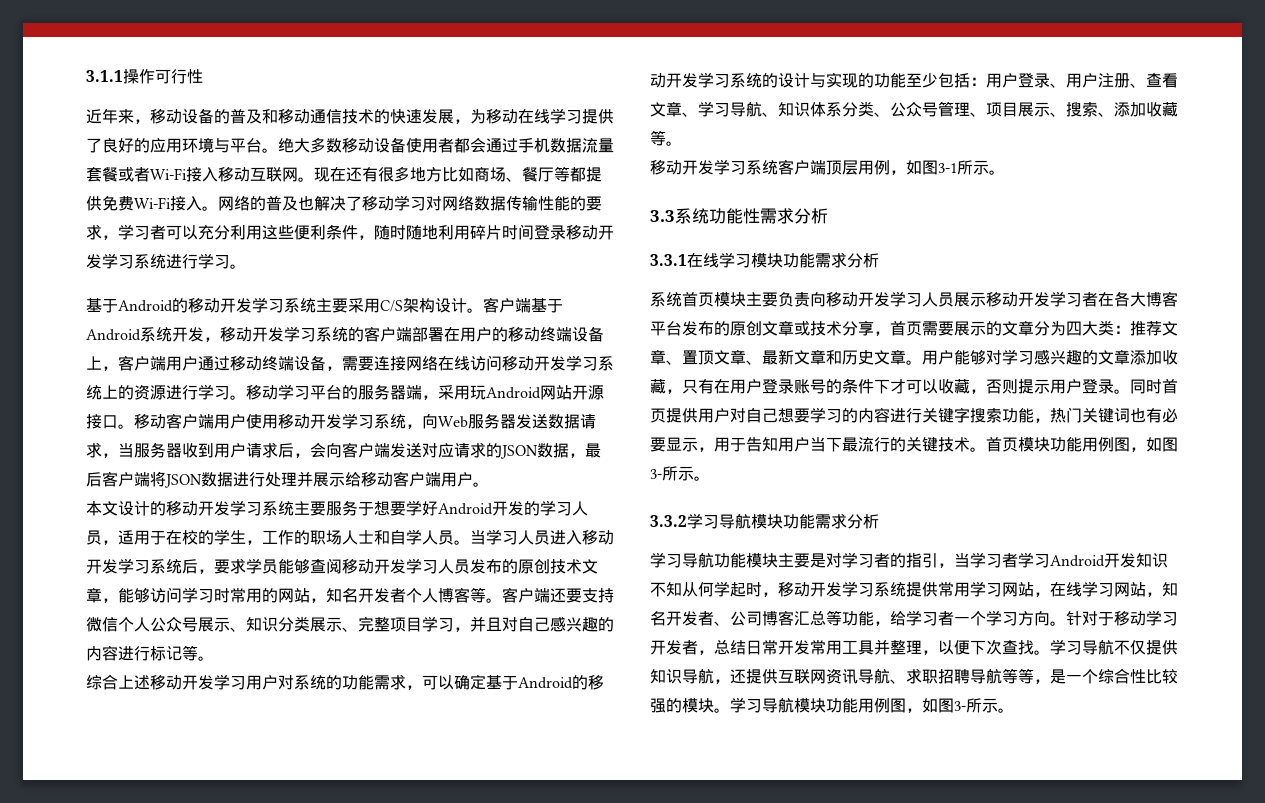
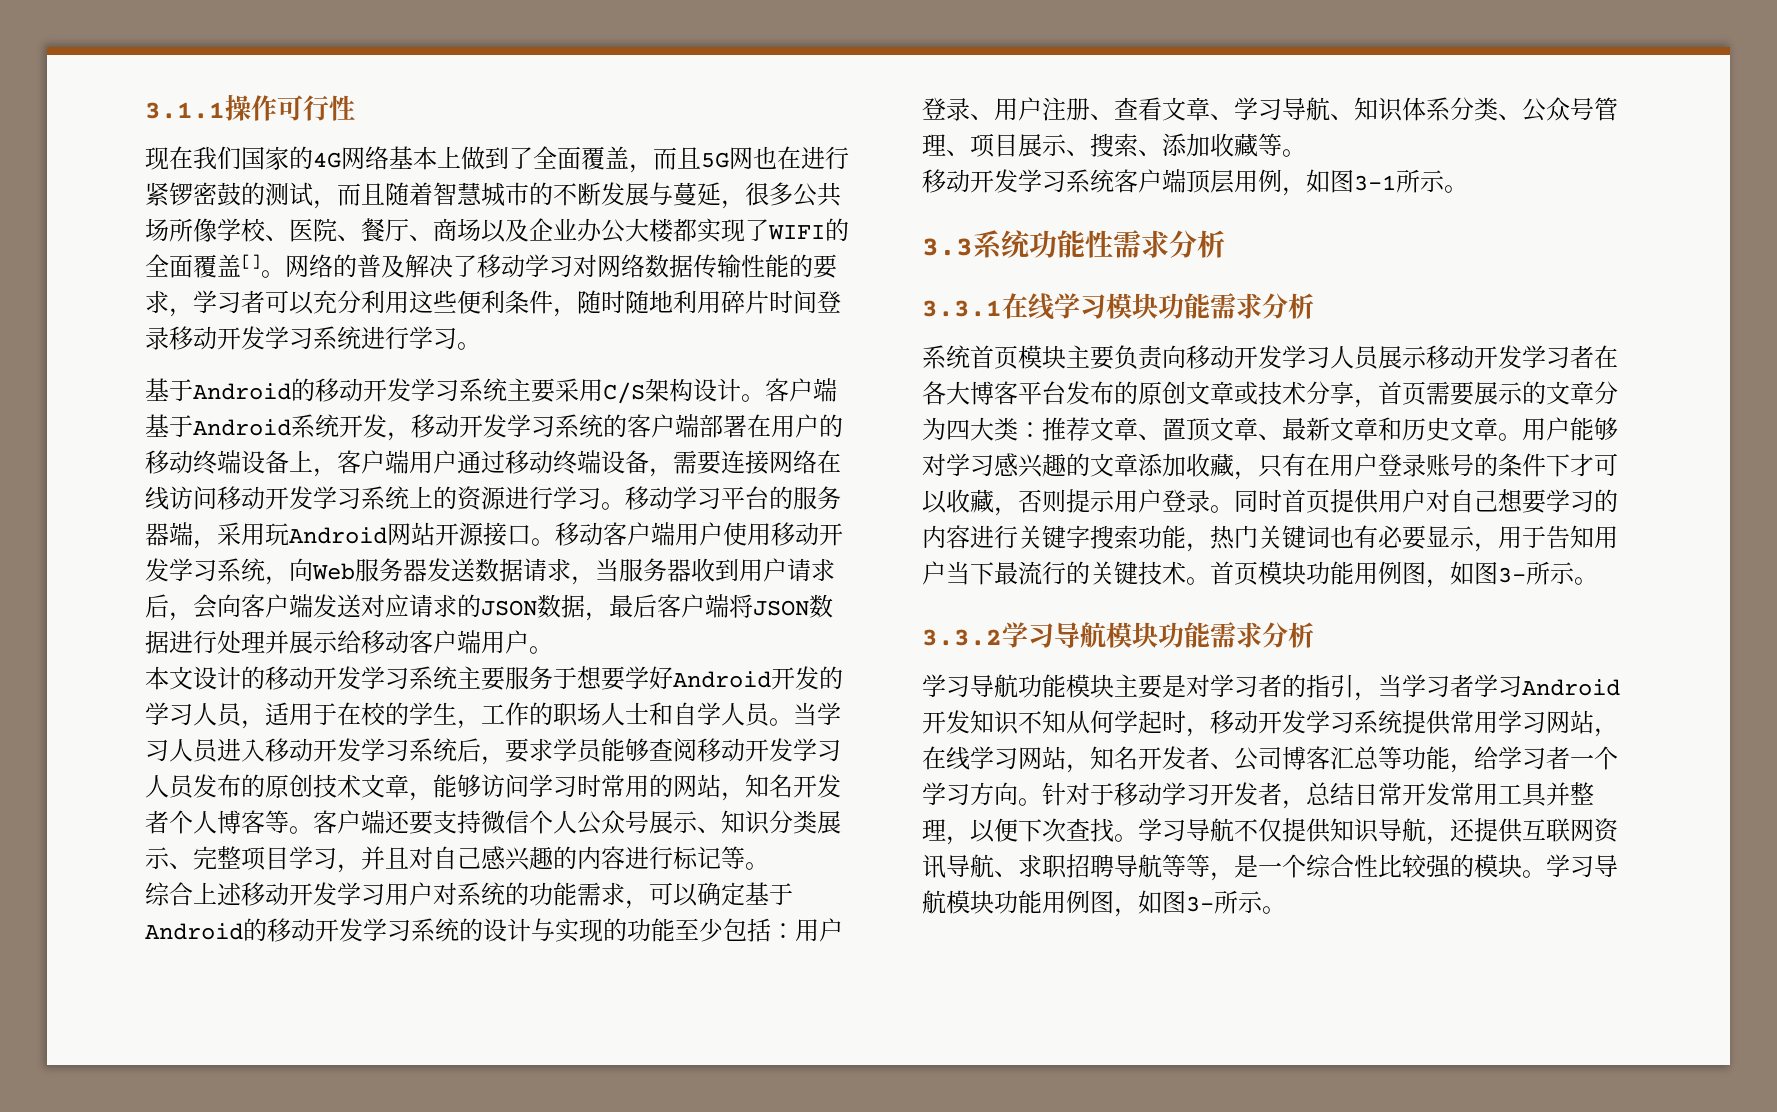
[86,108,614,124] [86,137,614,153] [86,166,602,182] [86,196,202,211] 近年来，移动设备的普及和移动通信技术的快速发展，为移动在线学习提供了良好的应用环境与平台。绝大多数移动设备使用者都会通过手机数据流量套餐或者Wi-Fi接入移动互联网。现在还有很多地方比如商场、餐厅等都提供免费Wi-Fi接入 -> [145,146,849,173] [145,182,841,209] [145,218,849,243] [145,254,261,278] 现在我们国家的4G网络基本上做到了全面覆盖，而且5G网也在进行紧锣密鼓的测试，而且随着智慧城市的不断发展与蔓延，很多公共场所像学校、医院、餐厅、商场以及企业办公大楼都实现了WIFI的全面覆盖[]
[298,196,314,211] 也 -> (405, 266) none

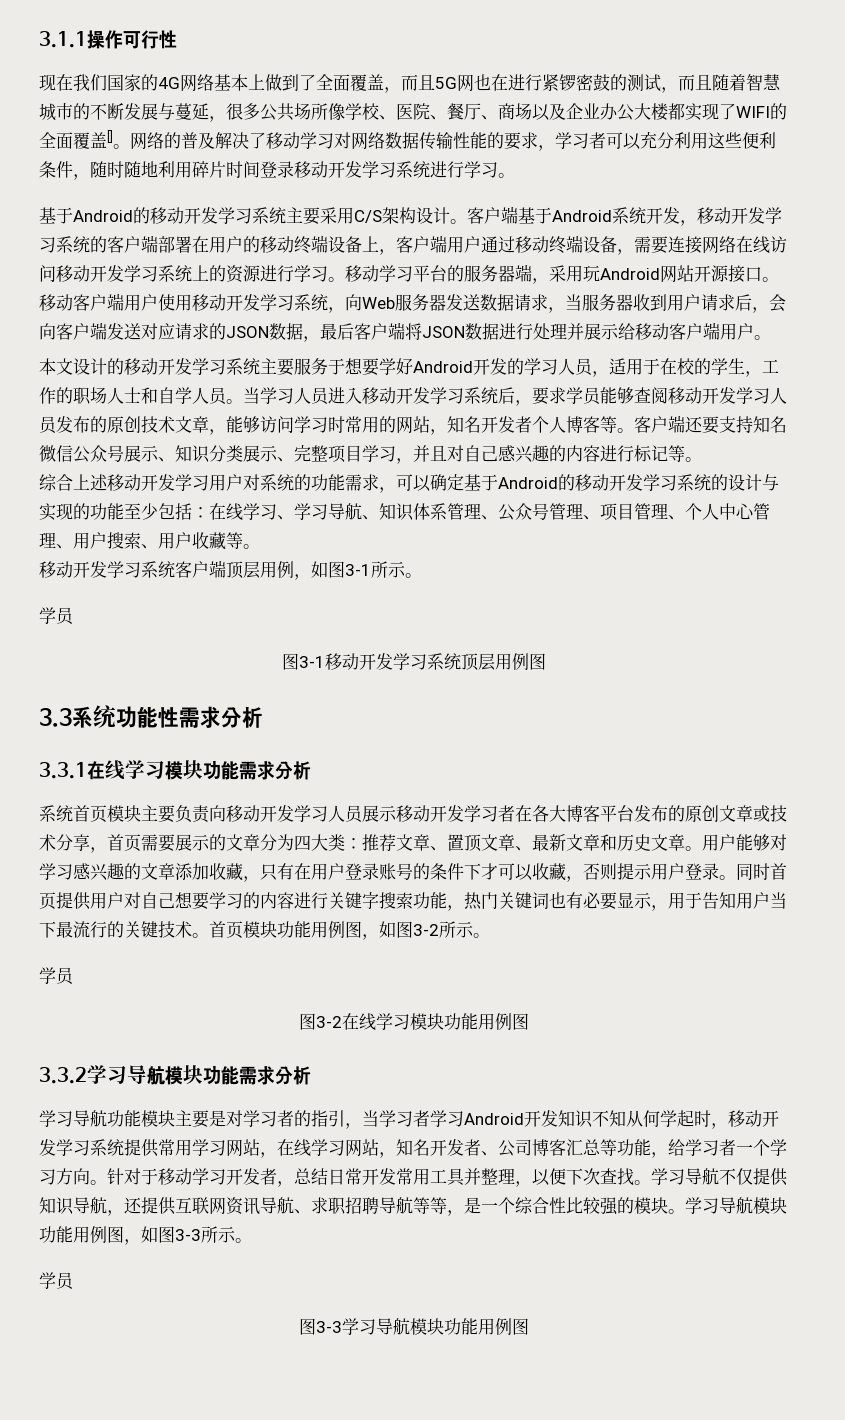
[481,810,577,834] 微信个人 -> [753,416,787,433] [39,445,73,462] 知名微信
[795,918,843,942] [922,97,1210,121] 用户登录、用户注册、查看文章 -> [209,503,277,521] 在线学习
[1450,97,1498,121] 分类 -> [447,503,481,520] 管理
[1018,133,1210,157] 展示、搜索、添加 -> [634,503,770,520] [39,532,192,549] 管理、个人中心管理、用户搜索、用户
(1468, 189) none -> [39,607,75,625] [281,653,546,671] // 学员 // 图3-1移动开发学习系统顶层用例图
[1498,561,1598,585] 3-所示。 -> [413,921,490,938] [39,967,75,985] [298,1013,529,1031] 3-2所示。 // 学员 // 图3-2在线学习模块功能用例图
[1186,890,1286,914] 3-所示。 -> [175,1226,252,1243] [39,1272,75,1290] [298,1318,529,1335] 3-3所示。 // 学员 // 图3-3学习导航模块功能用例图

